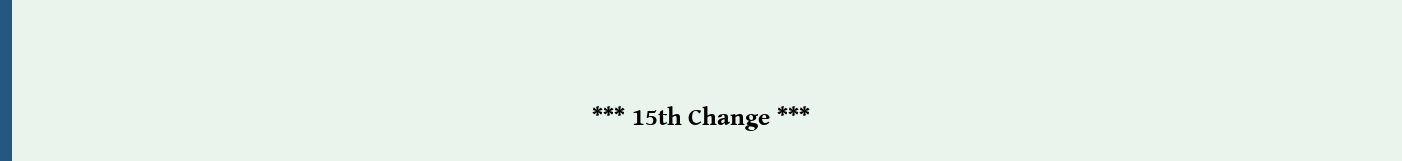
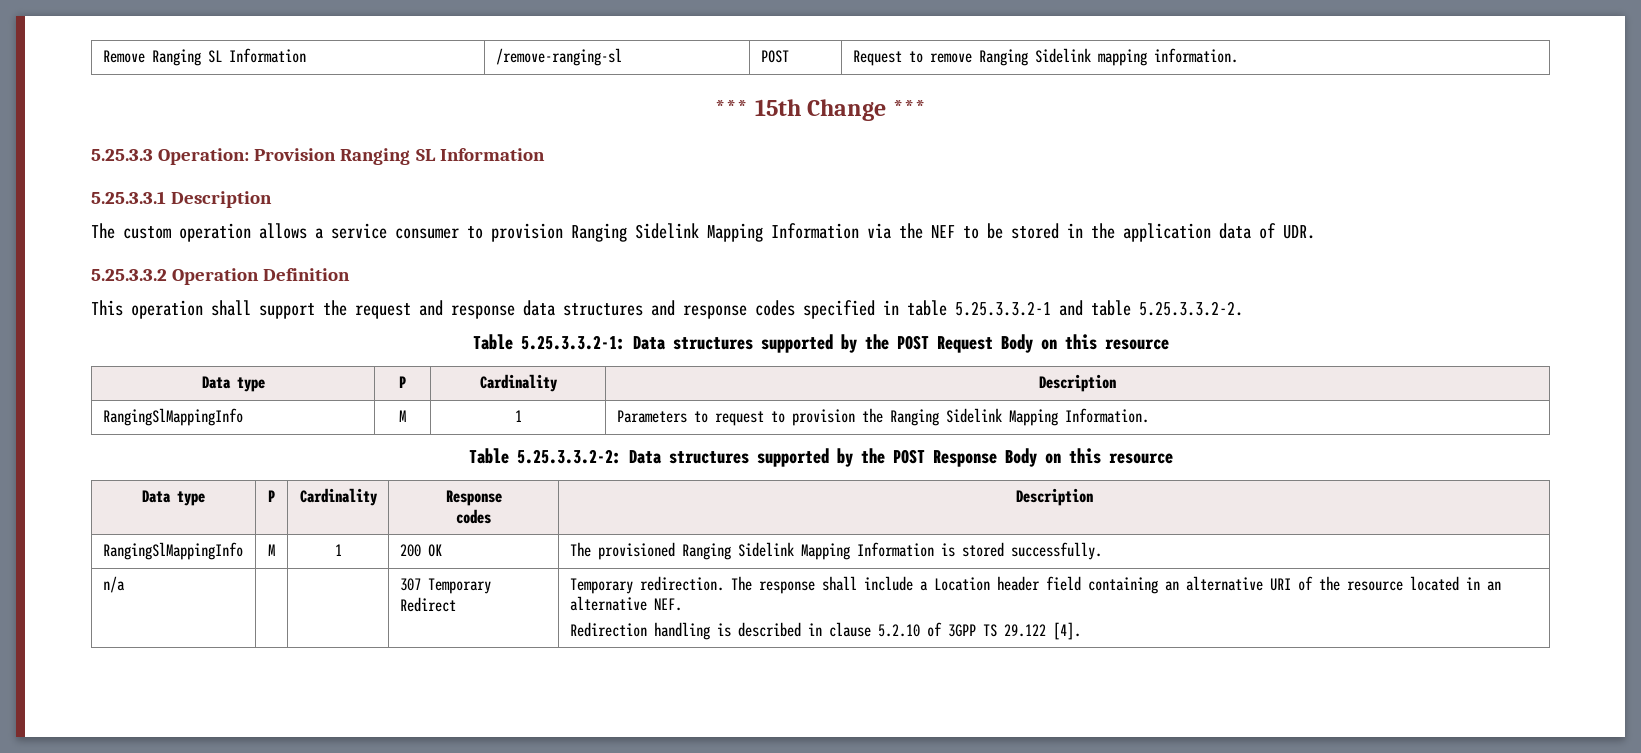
[592,106,810,131] *** 15th Change *** -> [102,48,306,66] [495,48,622,66] [760,50,789,63] [852,48,1238,66] [715,99,926,121] [91,148,545,165] [91,191,273,208] [91,223,1315,242] [91,268,351,285] [91,300,1243,319] [472,334,1169,353] [201,376,265,392] [399,376,406,388] [479,374,557,392] [1039,374,1116,392] [102,408,243,426] [399,410,406,422] [514,410,522,422] [616,408,1149,426] [468,448,1173,467] [142,490,205,506] [268,490,275,502] [299,488,377,506] [445,490,502,506] [456,509,491,524] [1015,488,1093,506] [102,542,243,560] [268,544,275,556] [334,544,342,556] [399,544,442,557] [569,542,1102,560] [102,576,125,593] [399,578,491,594] [399,597,456,612] [569,576,1501,594] [569,596,682,611] [569,622,1081,640] Remove Ranging SL Information | /remove-ranging-sl | POST | Request to remove Ranging Sidelink mapping information. // *** 15th Change *** // 5.25.3.3 Operation: Provision Ranging SL Information // 5.25.3.3.1 Description // The custom operation allows a service consumer to provision Ranging Sidelink Mapping Information via the NEF to be stored in the application data of UDR. // 5.25.3.3.2 Operation Definition // This operation shall support the request and response data structures and response codes specified in table 5.25.3.3.2-1 and table 5.25.3.3.2-2. // Table 5.25.3.3.2-1: Data structures supported by the POST Request Body on this resource // Data type | P | Cardinality | Description // RangingSlMappingInfo | M | 1 | Parameters to request to provision the Ranging Sidelink Mapping Information. // Table 5.25.3.3.2-2: Data structures supported by the POST Response Body on this resource // Data type | P | Cardinality | Response // codes | Description // RangingSlMappingInfo | M | 1 | 200 OK | The provisioned Ranging Sidelink Mapping Information is stored successfully. // n/a | | | 307 Temporary Redirect | Temporary redirection. The response shall include a Location header field containing an alternative URI of the resource located in an alternative NEF. // Redirection handling is described in clause 5.2.10 of 3GPP TS 29.122 [4].

